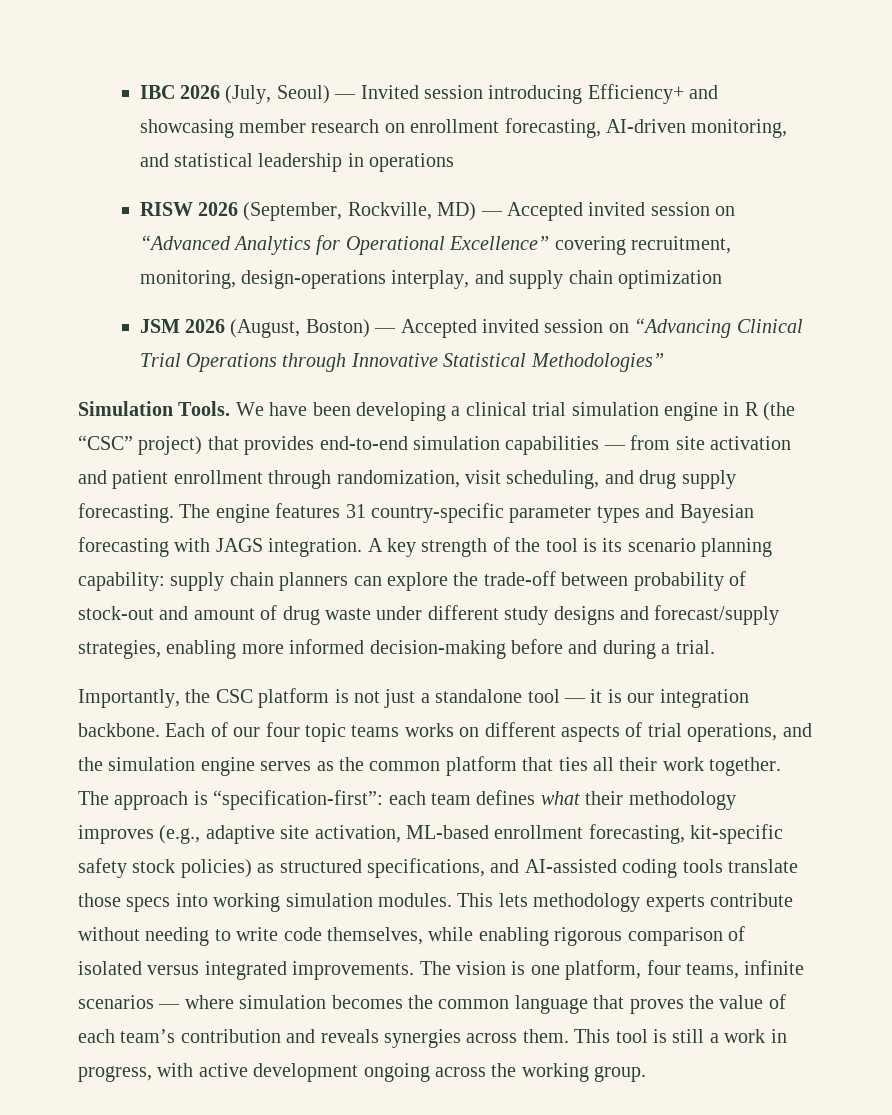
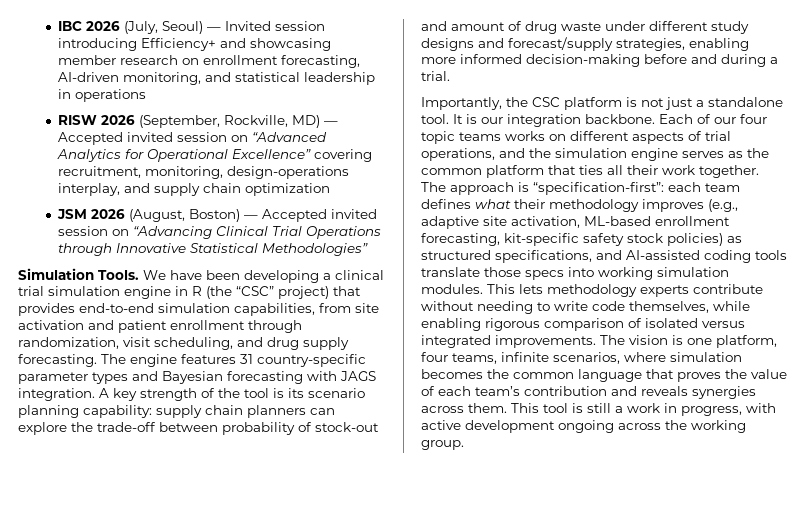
[505,436,626,455] capabilities — -> [234,303,315,316] capabilities,
[527,689,603,703] tool — it -> [421,114,463,124] tool. It
[78,995,181,1009] scenarios — -> [553,352,620,364] scenarios,

